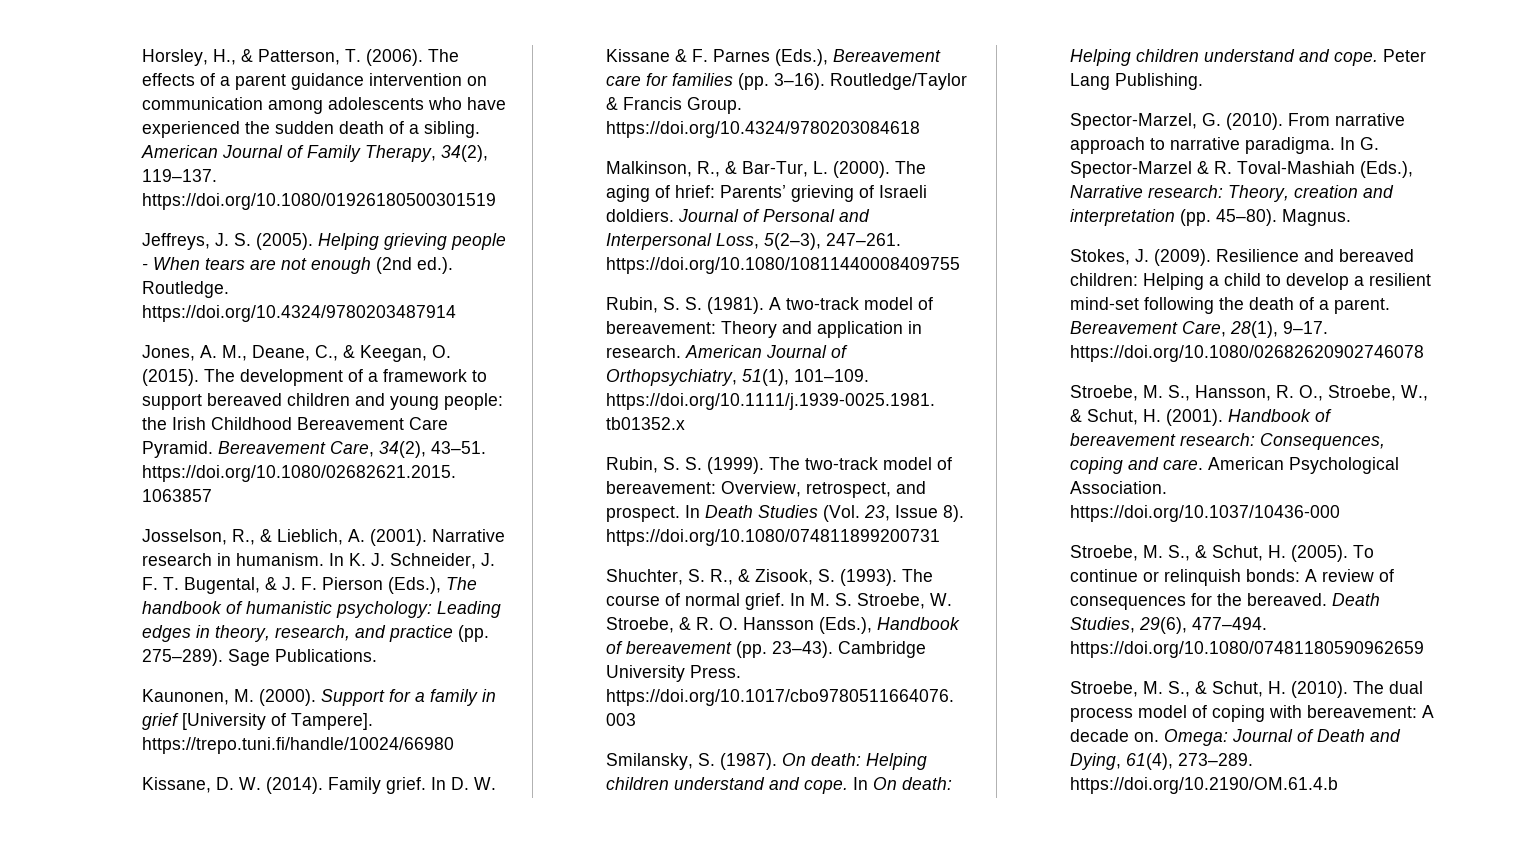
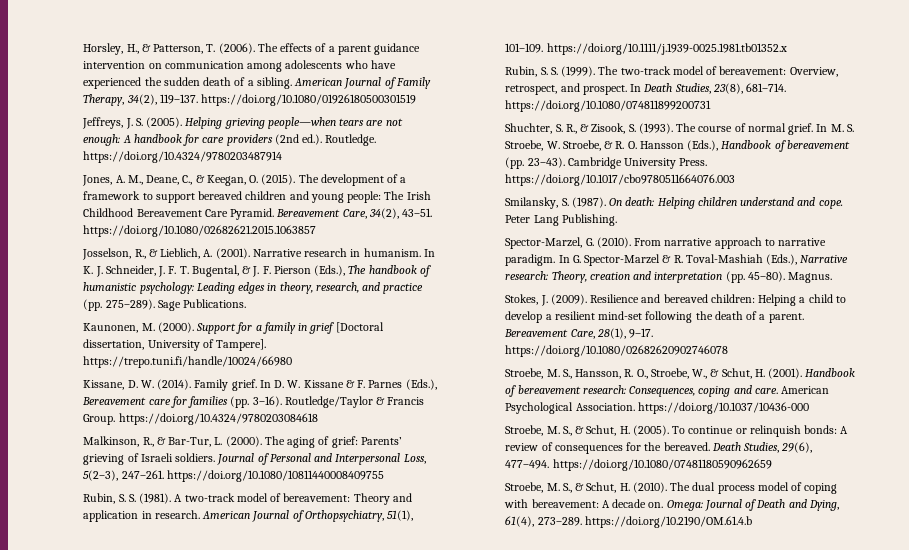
[450,233,506,250] [141,257,371,274] people - When tears are not enough -> [267,117,403,129] [83,134,273,146] people—when tears are not enough: A handbook for care providers
[141,417,167,430] the -> [384,191,405,200] The
[181,713,266,730] [University -> [335,322,384,333] [83,339,200,351] [Doctoral dissertation, University
[674,185,715,198] hrief: -> [331,436,358,448] grief:
[605,209,674,222] doldiers. -> [175,453,216,462] soldiers.
[757,505,964,522] Studies (Vol. 23, Issue 8). -> [674,83,787,94] Studies, 23(8), 681–714.
[852,777,952,790] [1069,49,1378,66] In On death: Helping children understand and cope. -> (843, 204) none
[1244,137,1335,154] paradigma. -> [505,254,556,266] paradigm.

